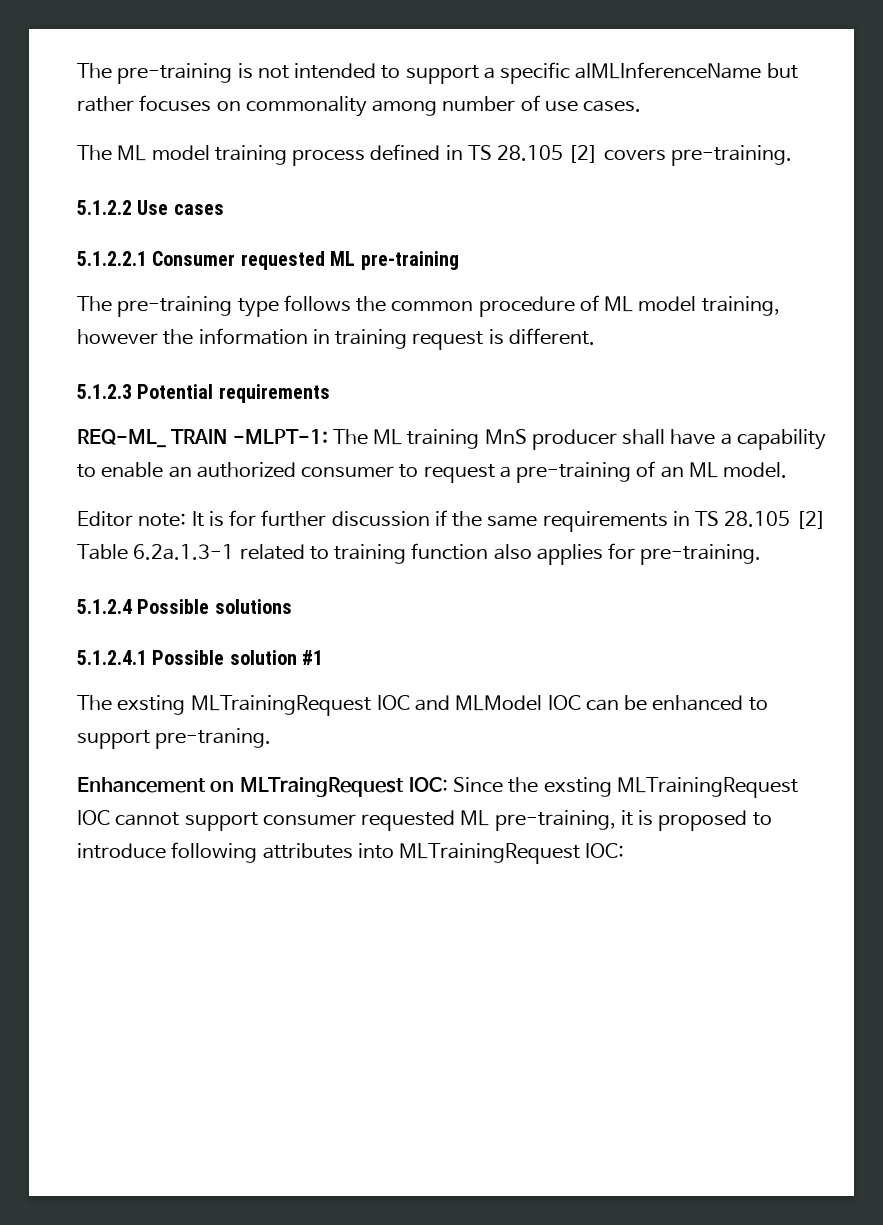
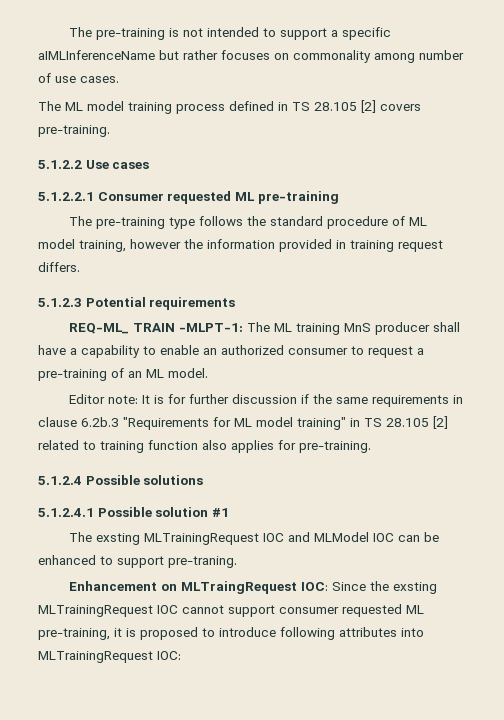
[391,301,474,312] common -> [269,216,323,226] standard
(308, 336) none -> [279,239,332,252] provided
[488,328,595,345] is different. -> [38,262,80,272] differs.
[695,511,826,529] [77,544,235,560] TS 28.105 [2] Table 6.2a.1.3-1 -> [38,416,448,430] clause 6.2b.3 "Requirements for ML model training" in TS 28.105 [2]

